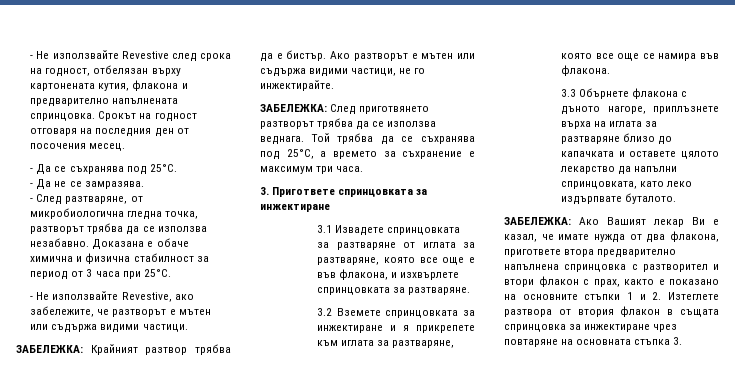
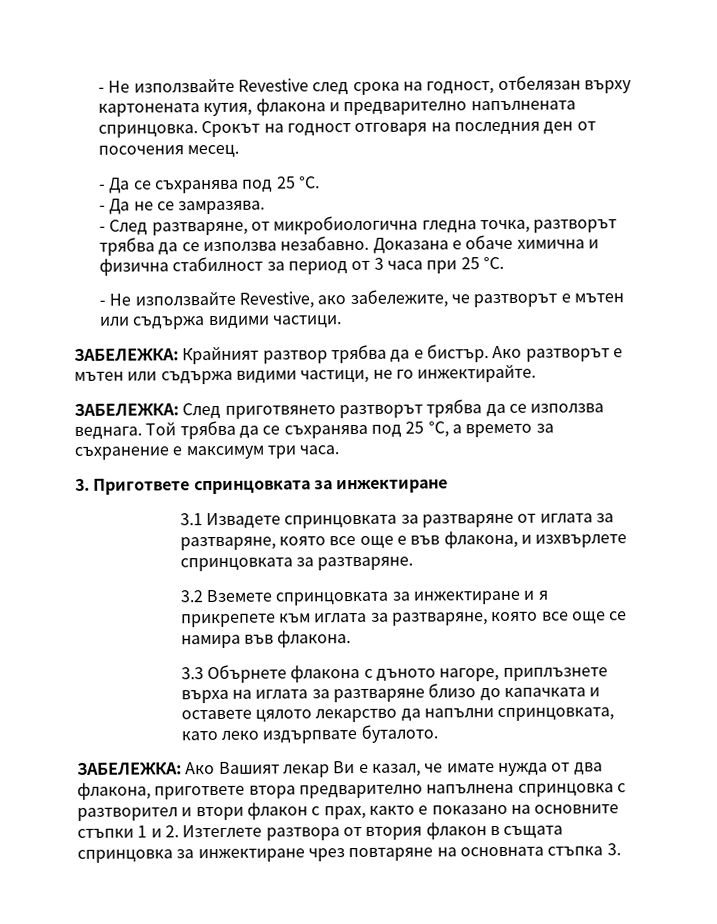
[149,164,177,172] 25°C. -> [276,176,321,189] 25 °C.
[143,269,171,277] 25°C. -> [460,256,505,270] 25 °C.
[286,149,314,159] 25°C, -> [405,421,449,438] 25 °C,

